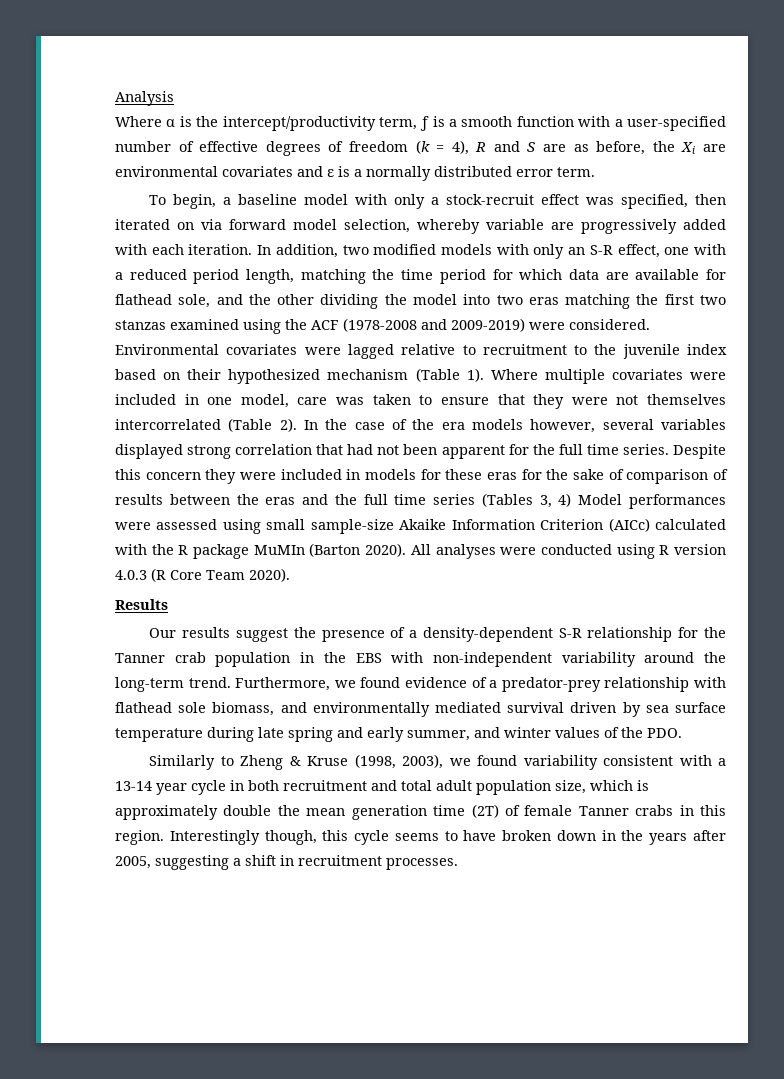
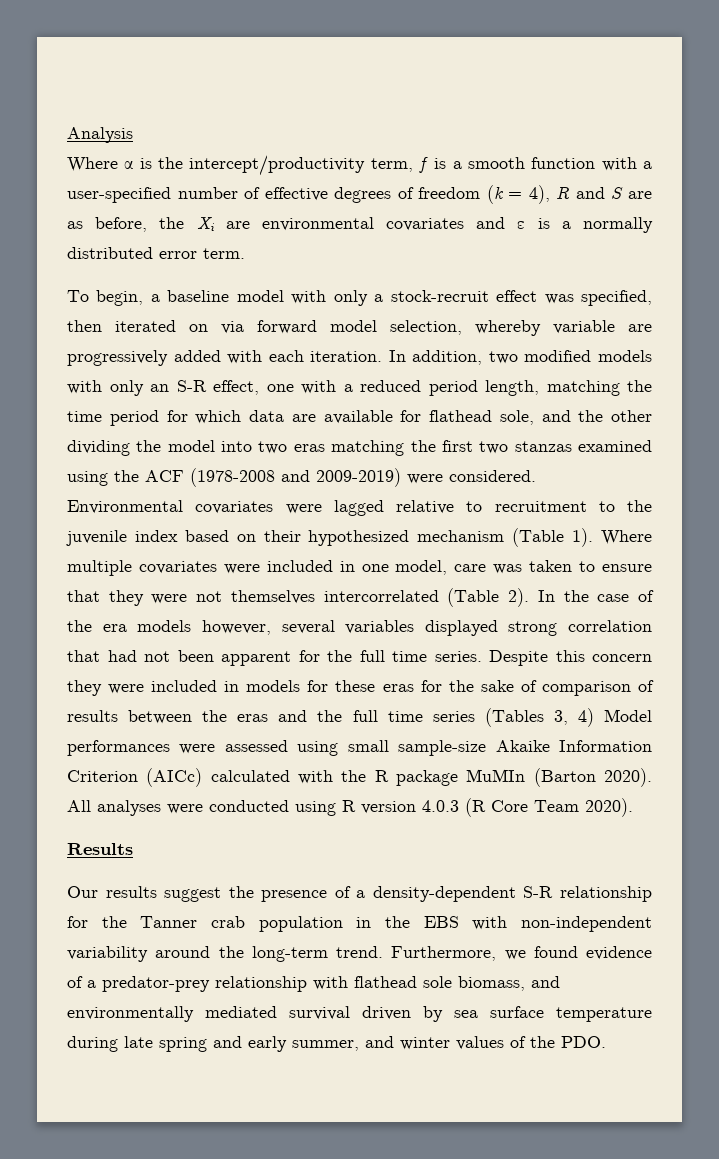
[149,754,727,770] [115,780,649,795] [115,804,726,820] [115,830,726,845] [115,855,458,870] // Similarly to Zheng & Kruse (1998, 2003), we found variability consistent with a 13-14 year cycle in both recruitment and total adult population size, which is approximately double the mean generation time (2T) of female Tanner crabs in this region. Interestingly though, this cycle seems to have broken down in the years after 2005, suggesting a shift in recruitment processes. -> (606, 1042) none

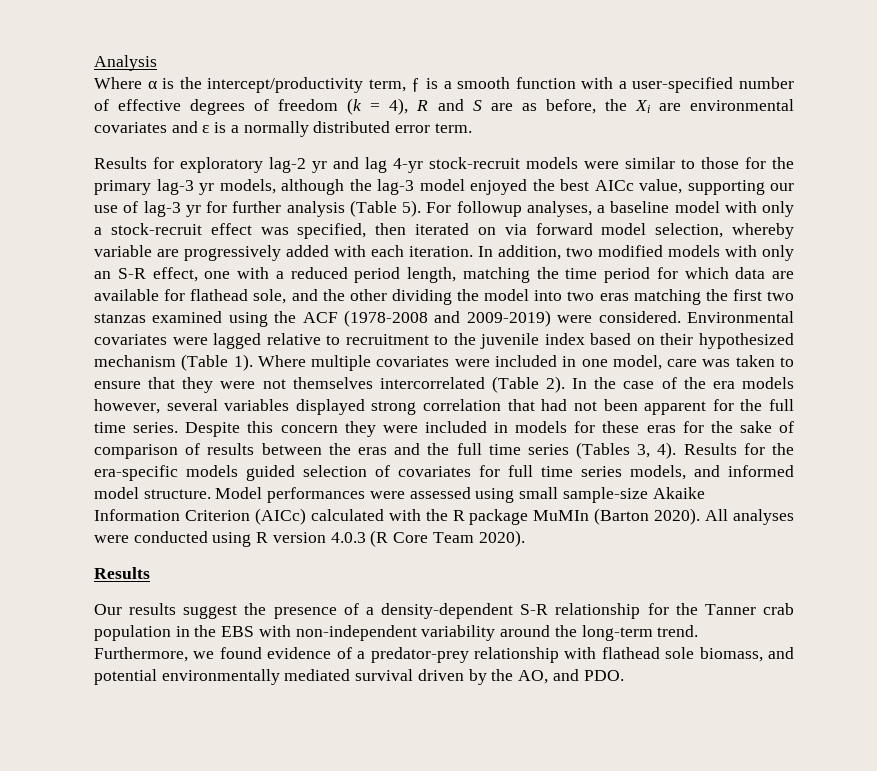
[67,290,144,306] To begin, -> [94,157,794,173] [94,179,794,195] [94,200,592,217] Results for exploratory lag-2 yr and lag 4-yr stock-recruit models were similar to those for the primary lag-3 yr models, although the lag-3 model enjoyed the best AICc value, supporting our use of lag-3 yr for further analysis (Table 5). For followup analyses,
[577,708,594,727] 4) -> [657,442,794,459] [94,465,794,481] [94,487,211,499] 4). Results for the era-specific models guided selection of covariates for full time series models, and informed model structure.
(560, 982) none -> [94,669,157,685] potential
[454,1006,652,1022] [67,1036,555,1052] sea surface temperature during late spring and early summer, and winter values of the -> [491,669,579,684] the AO, and

